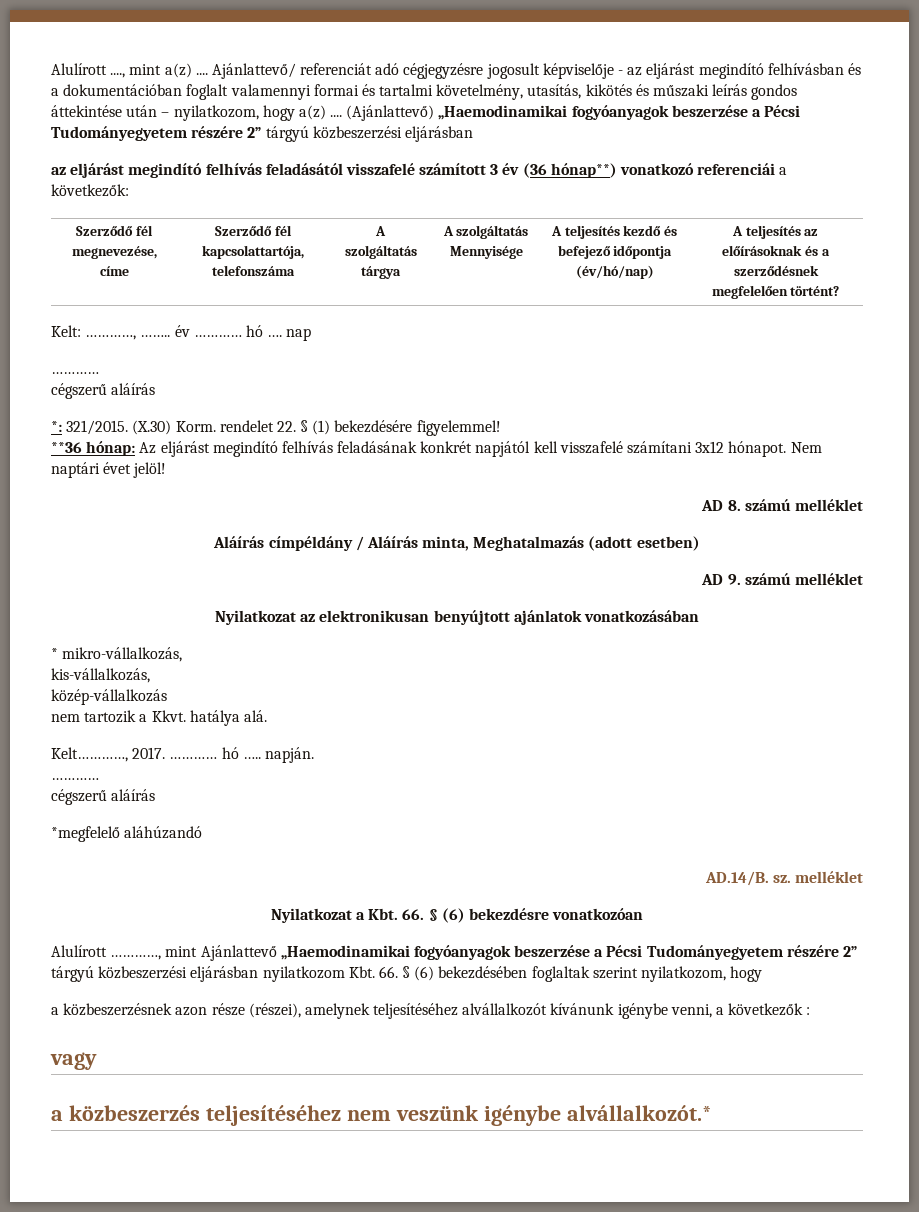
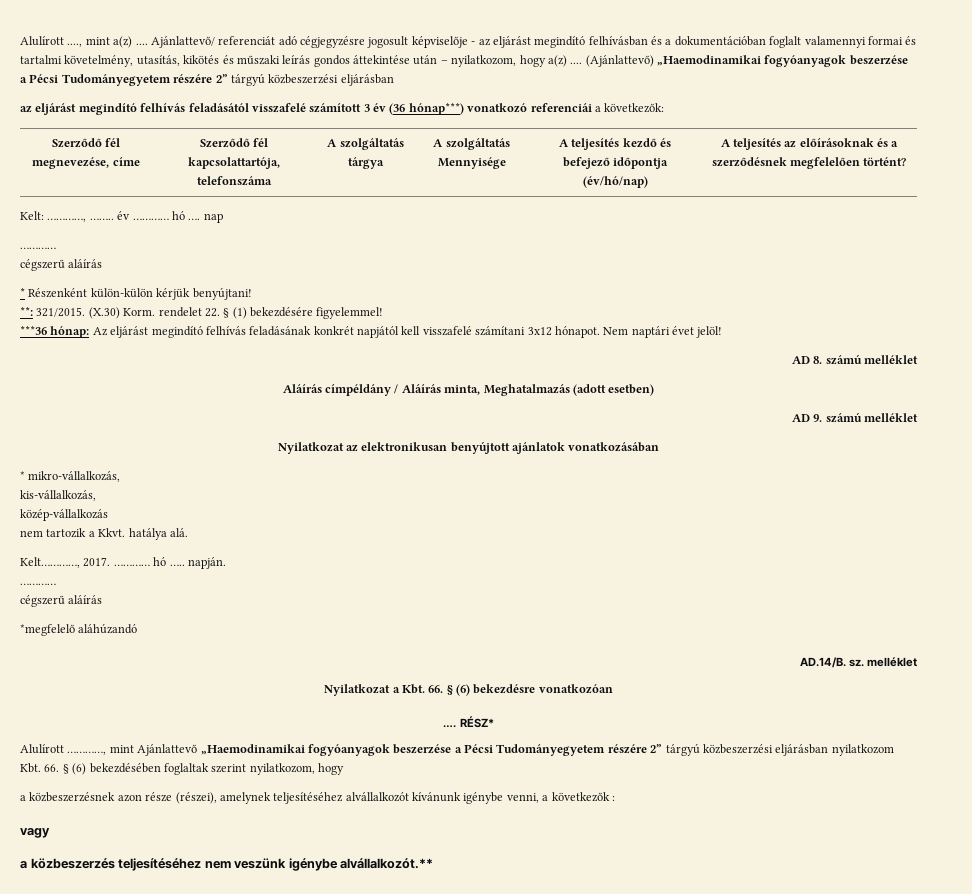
[550,163,617,178] hónap**) -> [408,103,464,115] hónap***)
[51,421,62,432] *: -> [20,287,252,300] [20,307,33,316] * Részenként külön-külön kérjük benyújtani! // **:
[51,442,82,453] **36 -> [20,326,47,335] ***36
(644, 914) none -> [443,716,494,728] // …. RÉSZ*
[566,1105,712,1121] alvállalkozót.* -> [340,858,434,869] alvállalkozót.**

